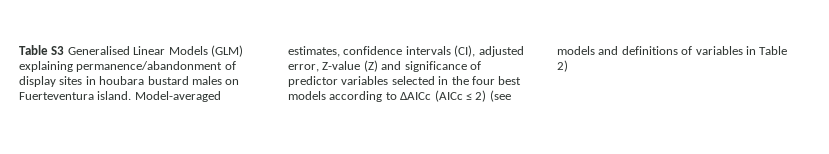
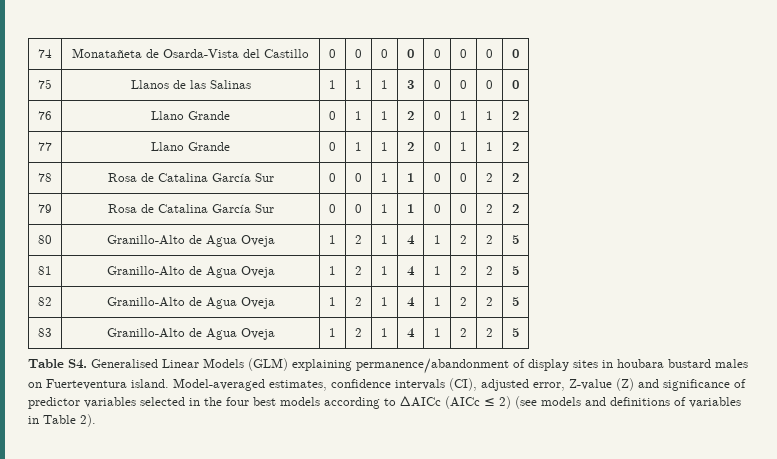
[19,45,65,55] Table S3 -> [38,49,52,58] [72,48,309,58] [329,49,336,58] [355,49,362,58] [381,49,388,58] [407,49,414,58] [433,49,441,58] [460,49,467,58] [486,49,493,58] [512,49,519,58] [38,79,52,89] [130,80,251,89] [329,80,336,89] [355,80,362,89] [381,80,388,89] [407,80,414,89] [433,80,441,89] [460,80,467,89] [486,80,493,89] [512,80,519,89] [38,111,52,120] [151,111,230,120] [329,111,336,120] [355,111,362,120] [381,111,388,120] [407,111,414,120] [433,111,441,120] [460,111,467,120] [486,111,493,120] [512,111,519,120] [38,142,52,151] [151,142,230,151] [329,142,336,151] [355,142,362,151] [381,142,388,151] [407,142,414,151] [433,142,441,151] [460,142,467,151] [486,142,493,151] [512,142,519,151] [38,173,52,182] [107,173,274,182] [329,173,336,182] [355,173,362,182] [381,173,388,182] [407,173,414,182] [433,173,441,182] [460,173,467,182] [486,173,493,182] [512,173,519,182] [38,204,52,213] [107,204,274,213] [329,204,336,213] [355,204,362,213] [381,204,388,213] [407,204,414,213] [433,204,441,213] [460,204,467,213] [486,204,493,213] [512,204,519,213] [38,235,52,244] [106,235,275,247] [329,235,336,244] [355,235,362,244] [381,235,388,244] [407,235,415,245] [433,235,441,244] [460,235,467,244] [486,235,493,244] [512,235,519,244] [38,266,52,275] [106,266,275,278] [329,266,336,275] [355,266,362,275] [381,266,388,275] [407,266,415,276] [433,266,441,275] [460,266,467,275] [486,266,493,275] [512,266,519,275] [38,297,52,306] [106,297,275,309] [329,297,336,306] [355,297,362,306] [381,297,388,306] [407,297,415,307] [433,297,441,306] [460,297,467,306] [486,297,493,306] [512,297,519,306] [38,328,52,337] [106,328,275,340] [329,328,336,337] [355,328,362,337] [381,328,388,337] [407,328,415,338] [433,328,441,337] [460,328,467,337] [486,328,493,337] [512,328,519,337] [28,359,87,369] 74 | Monatañeta de Osarda-Vista del Castillo | 0 | 0 | 0 | 0 | 0 | 0 | 0 | 0 // 75 | Llanos de las Salinas | 1 | 1 | 1 | 3 | 0 | 0 | 0 | 0 // 76 | Llano Grande | 0 | 1 | 1 | 2 | 0 | 1 | 1 | 2 // 77 | Llano Grande | 0 | 1 | 1 | 2 | 0 | 1 | 1 | 2 // 78 | Rosa de Catalina García Sur | 0 | 0 | 1 | 1 | 0 | 0 | 2 | 2 // 79 | Rosa de Catalina García Sur | 0 | 0 | 1 | 1 | 0 | 0 | 2 | 2 // 80 | Granillo-Alto de Agua Oveja | 1 | 2 | 1 | 4 | 1 | 2 | 2 | 5 // 81 | Granillo-Alto de Agua Oveja | 1 | 2 | 1 | 4 | 1 | 2 | 2 | 5 // 82 | Granillo-Alto de Agua Oveja | 1 | 2 | 1 | 4 | 1 | 2 | 2 | 5 // 83 | Granillo-Alto de Agua Oveja | 1 | 2 | 1 | 4 | 1 | 2 | 2 | 5 // Table S4.
[557,60,568,72] 2) -> [80,414,96,427] 2).

